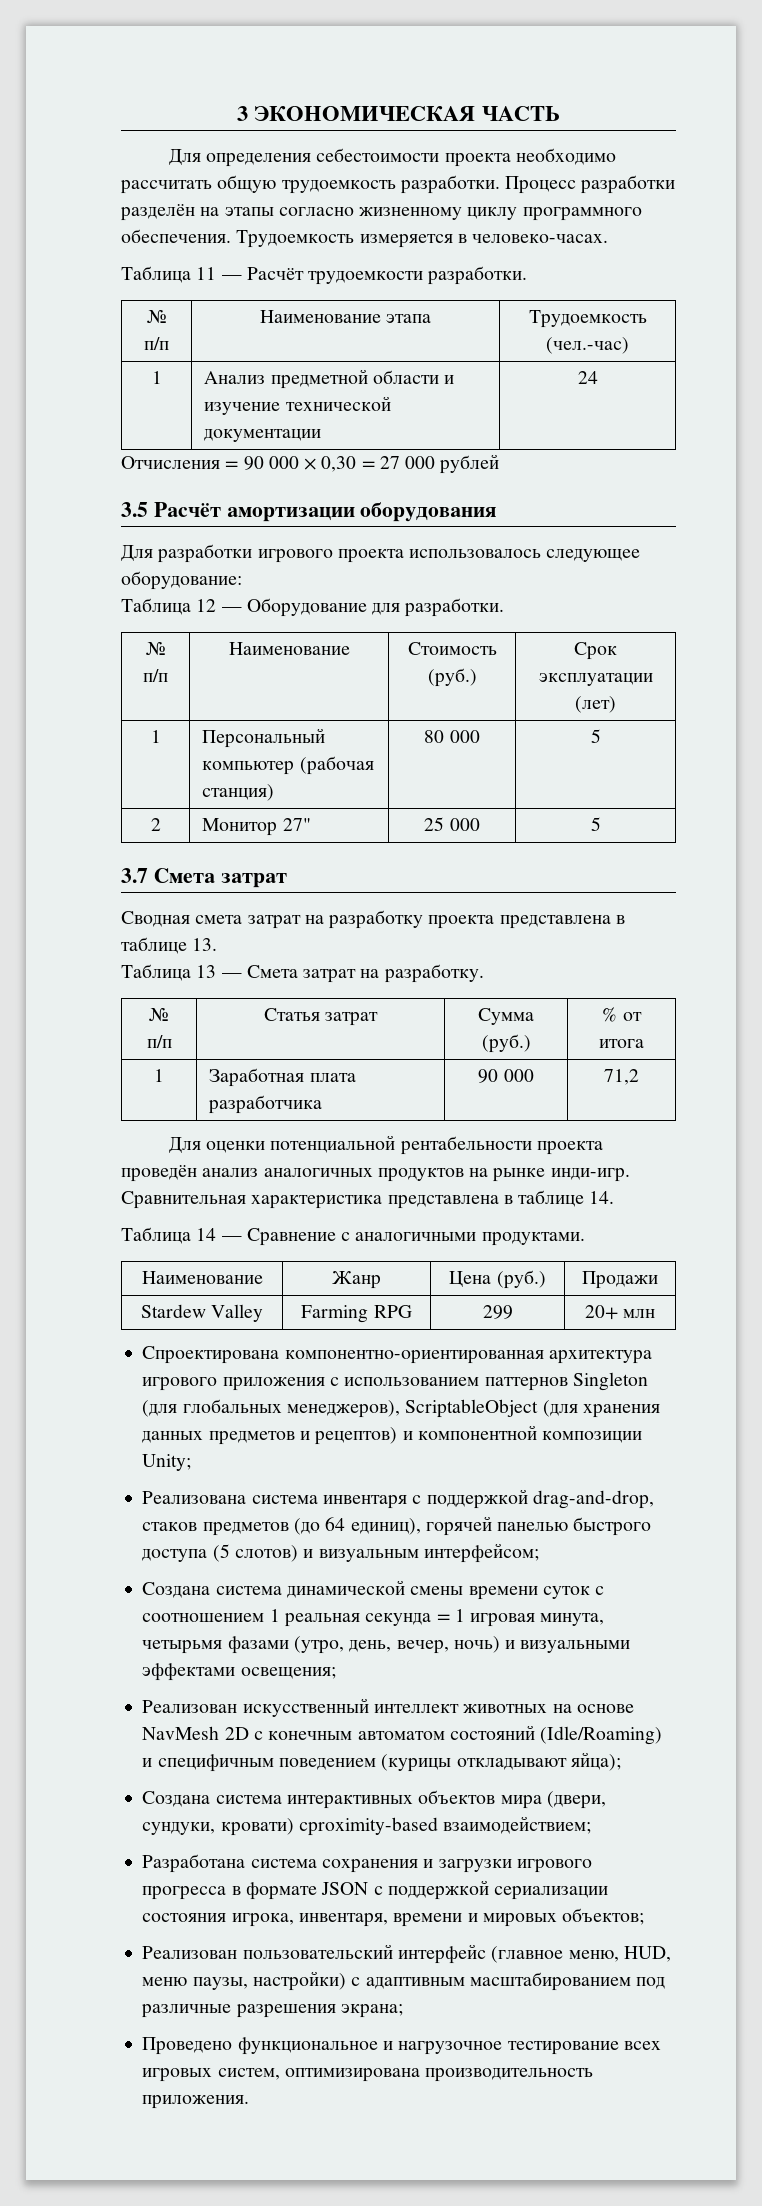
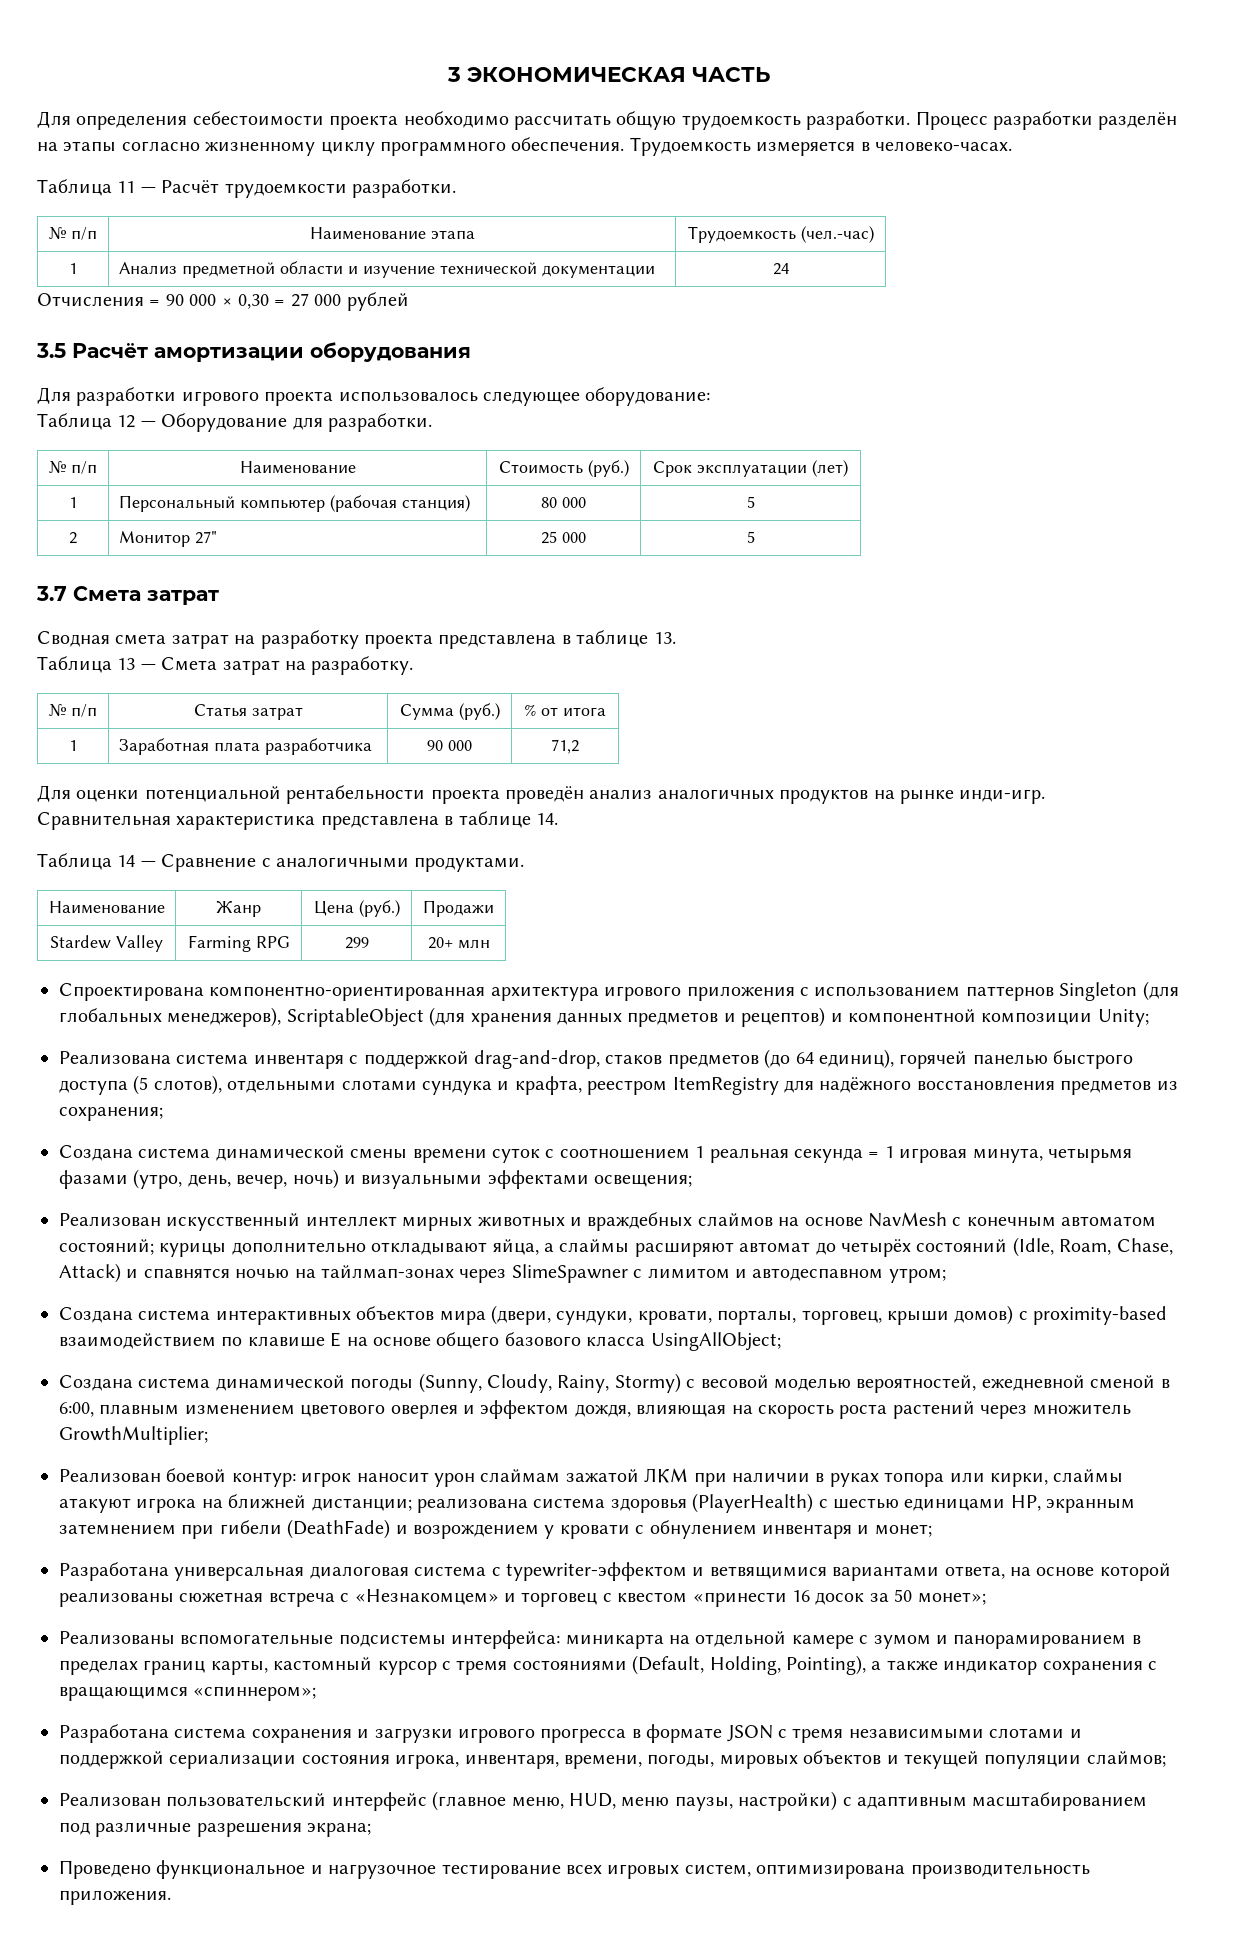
[234,1543,539,1563] слотов) и визуальным интерфейсом; -> [153,1075,1178,1095] [59,1107,163,1121] слотов), отдельными слотами сундука и крафта, реестром ItemRegistry для надёжного восстановления предметов из сохранения;
[463,1704,548,1713] животных -> [402,1212,773,1231] мирных животных и враждебных слаймов
[224,1727,249,1740] 2D -> (947, 1219) none
[449,1725,663,1745] [142,1752,621,1772] состояний (Idle/Roaming) и специфичным поведением (курицы откладывают яйца); -> [59,1237,1173,1257] [59,1263,946,1283] состояний; курицы дополнительно откладывают яйца, а слаймы расширяют автомат до четырёх состояний (Idle, Roam, Chase, Attack) и спавнятся ночью на тайлмап-зонах через SlimeSpawner с лимитом и автодеспавном утром;
[220,1816,592,1836] кровати) сproximity-based взаимодействием; -> [637,1305,1168,1325] [59,1332,781,1351] [59,1373,1170,1393] [59,1400,1131,1419] [59,1426,208,1445] [59,1468,1124,1487] [59,1493,1136,1513] [59,1519,932,1539] [59,1562,1171,1581] [59,1589,986,1607] [59,1630,1141,1649] [59,1655,1157,1675] [59,1686,317,1701] кровати, порталы, торговец, крыши домов) с proximity-based взаимодействием по клавише E на основе общего базового класса UsingAllObject; // Создана система динамической погоды (Sunny, Cloudy, Rainy, Stormy) с весовой моделью вероятностей, ежедневной сменой в 6:00, плавным изменением цветового оверлея и эффектом дождя, влияющая на скорость роста растений через множитель GrowthMultiplier; // Реализован боевой контур: игрок наносит урон слаймам зажатой ЛКМ при наличии в руках топора или кирки, слаймы атакуют игрока на ближней дистанции; реализована система здоровья (PlayerHealth) с шестью единицами HP, экранным затемнением при гибели (DeathFade) и возрождением у кровати с обнулением инвентаря и монет; // Разработана универсальная диалоговая система с typewriter-эффектом и ветвящимися вариантами ответа, на основе которой реализованы сюжетная встреча с «Незнакомцем» и торговец с квестом «принести 16 досок за 50 монет»; // Реализованы вспомогательные подсистемы интерфейса: миникарта на отдельной камере с зумом и панорамированием в пределах границ карты, кастомный курсор с тремя состояниями (Default, Holding, Pointing), а также индикатор сохранения с вращающимся «спиннером»;
(383, 1890) none -> [792,1728,1082,1743] тремя независимыми слотами и
[393,1908,645,1927] времени и мировых объектов; -> [563,1750,1166,1769] времени, погоды, мировых объектов и текущей популяции слаймов;

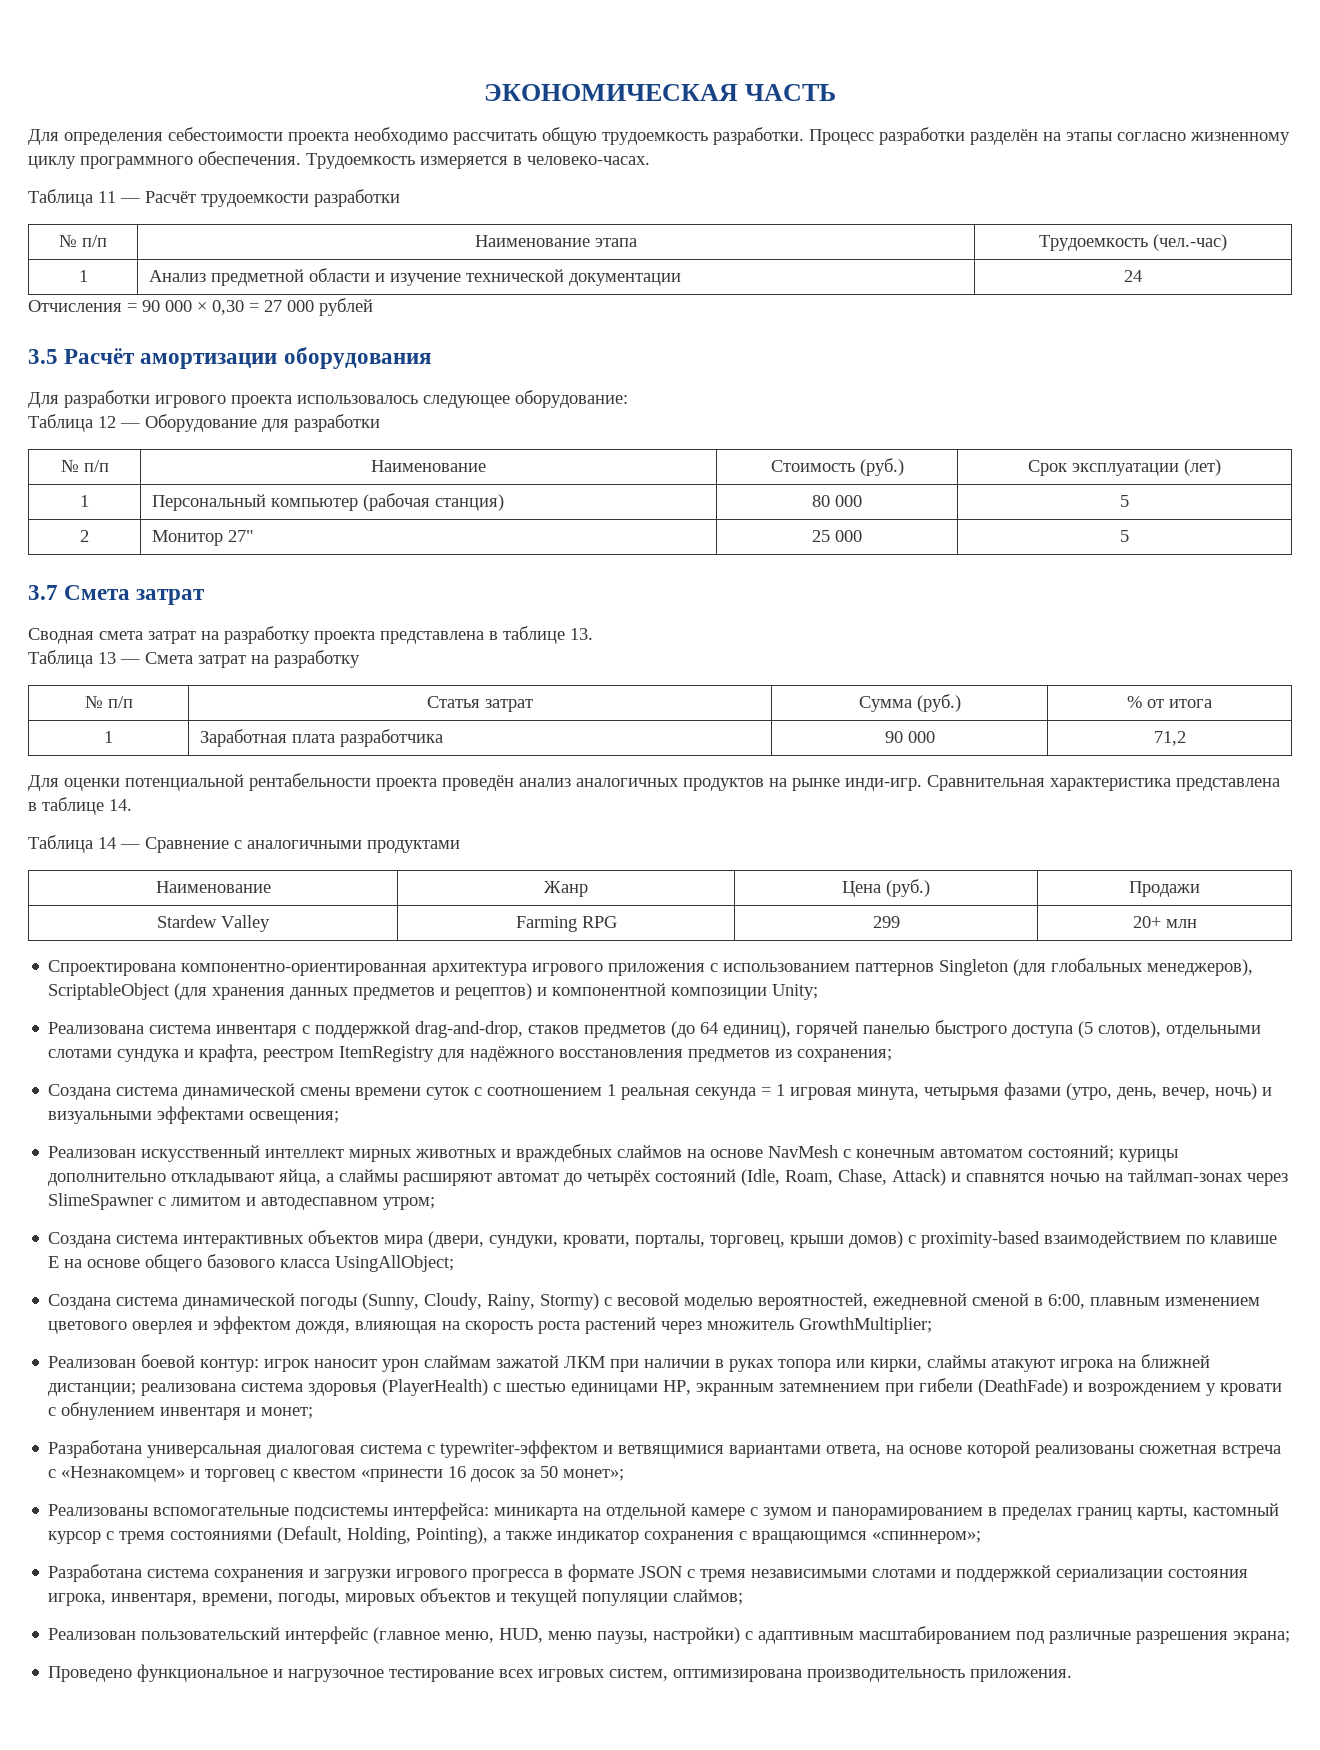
[447,67,461,82] 3 -> (483, 92) none
[352,179,456,198] разработки. -> [314,189,400,207] разработки
[328,413,432,432] разработки. -> [294,414,380,432] разработки
[311,656,414,675] разработку. -> [274,650,360,668] разработку
[414,857,525,872] продуктами. -> [367,840,460,853] продуктами

